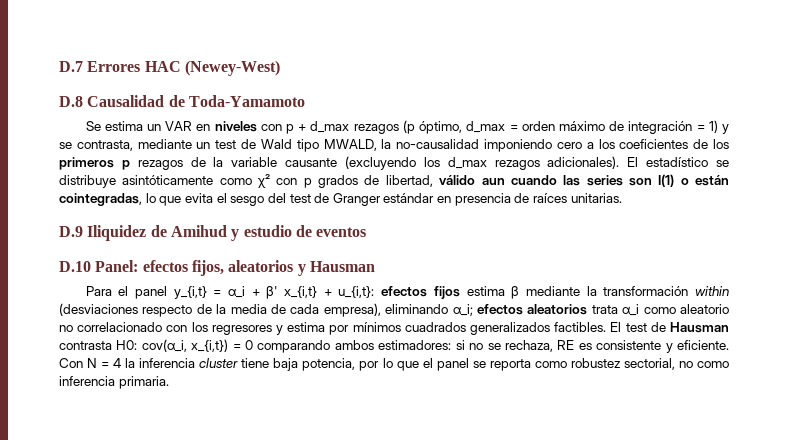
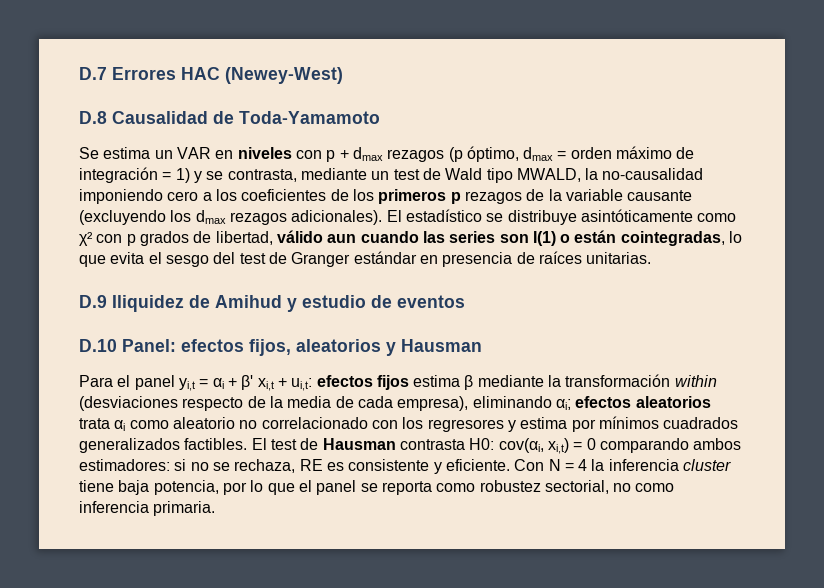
[310,121,350,133] d_max -> [352,147,383,161] dmax
[466,121,506,133] d_max -> [523,147,554,161] dmax
[447,157,487,169] d_max -> [195,210,226,224] dmax
[173,286,375,299] y_{i,t} = α_i + β' x_{i,t} + u_{i,t}: -> [178,375,313,391] yi,t = αi + β' xi,t + ui,t:
[452,304,473,316] α_i; -> [555,399,571,410] αi;
[622,304,640,316] α_i -> [114,420,126,431] αi
[141,339,229,352] cov(α_i, x_{i,t}) -> [498,438,569,454] cov(αi, xi,t)

